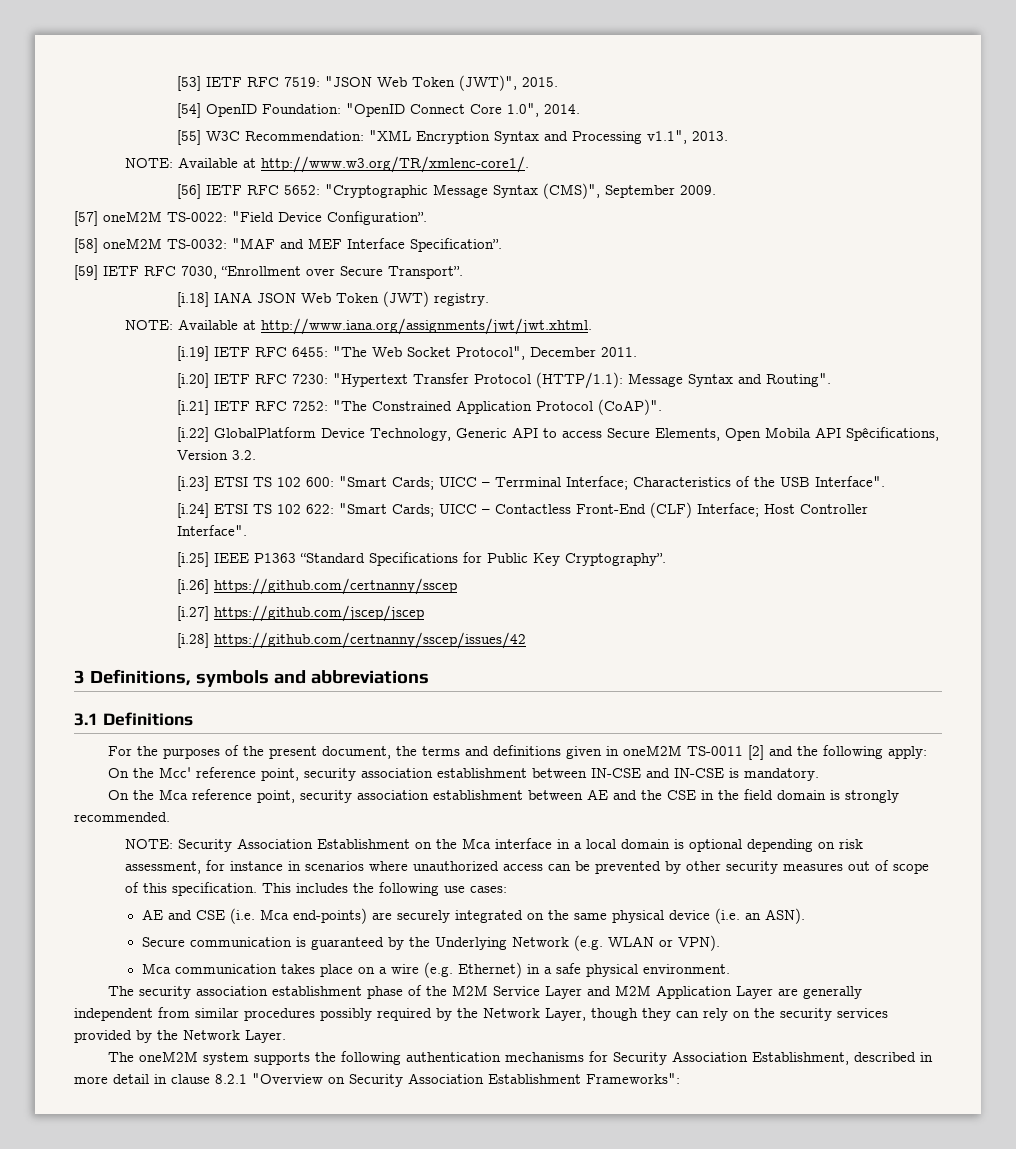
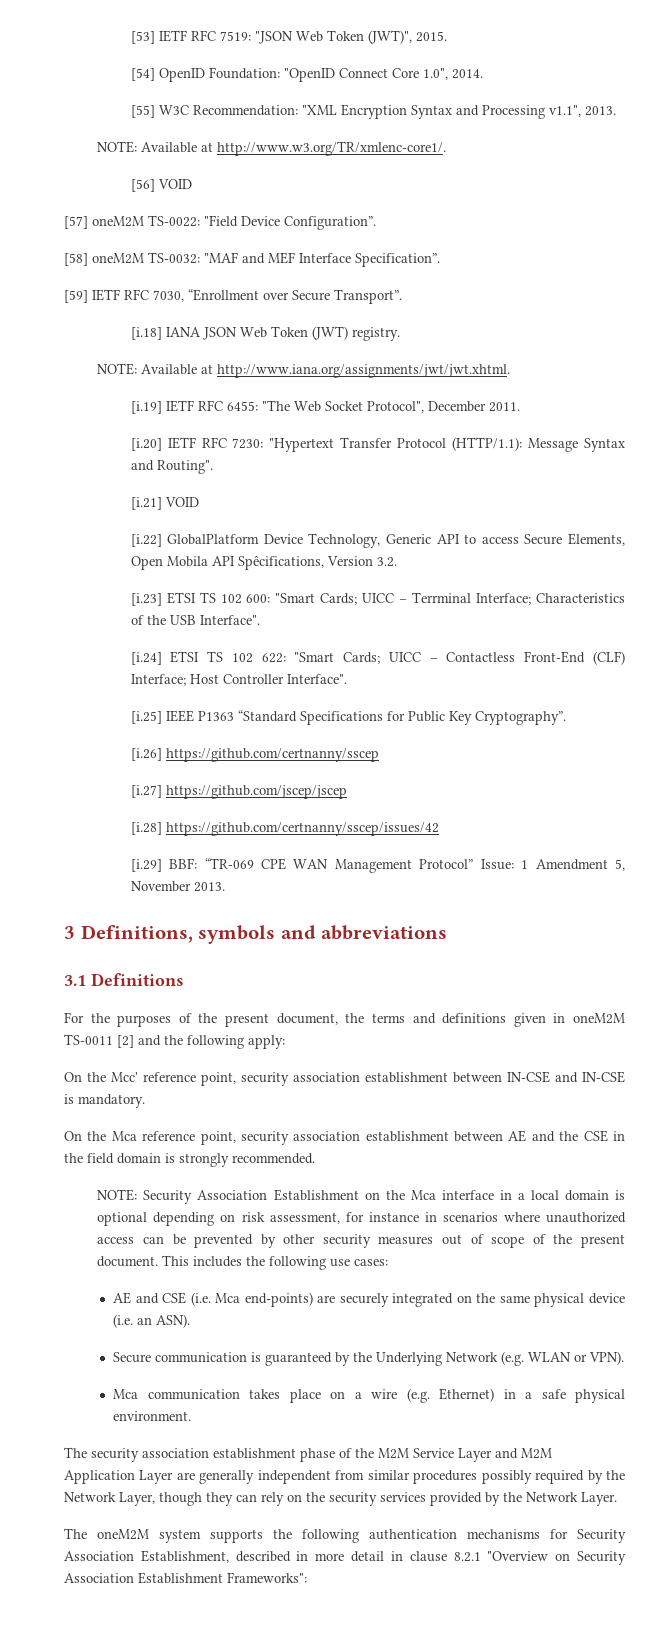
[205,183,716,199] IETF RFC 5652: "Cryptographic Message Syntax (CMS)", September 2009. -> [157,179,192,189] VOID
[213,399,662,415] IETF RFC 7252: "The Constrained Application Protocol (CoAP)". -> [164,497,199,507] VOID
(526, 640) none -> [130,858,625,873] [130,881,225,892] // [i.29] BBF: “TR-069 CPE WAN Management Protocol” Issue: 1 Amendment 5, November 2013.
[143,882,258,896] this specification. -> [553,1234,625,1248] [97,1256,159,1267] the present document.

